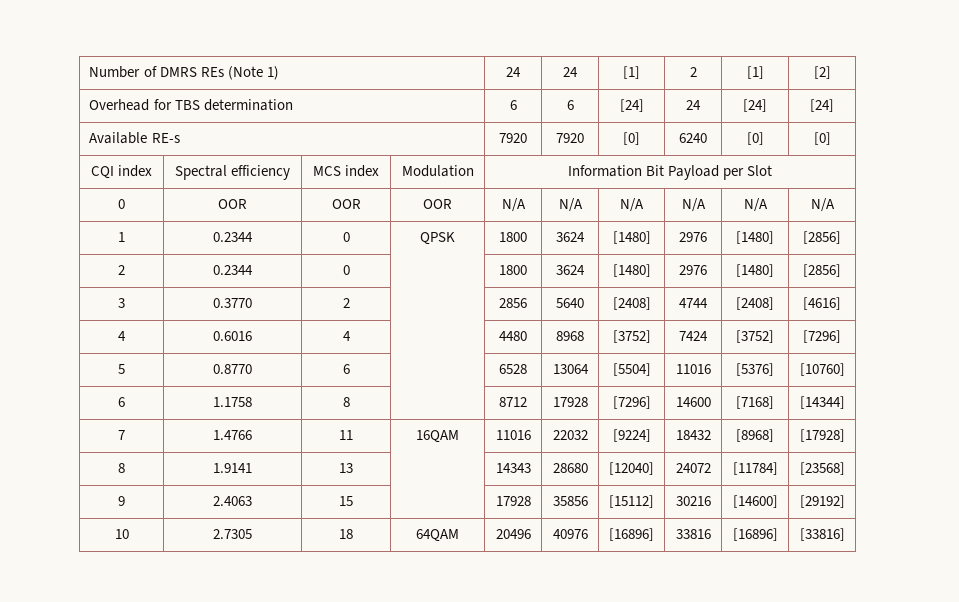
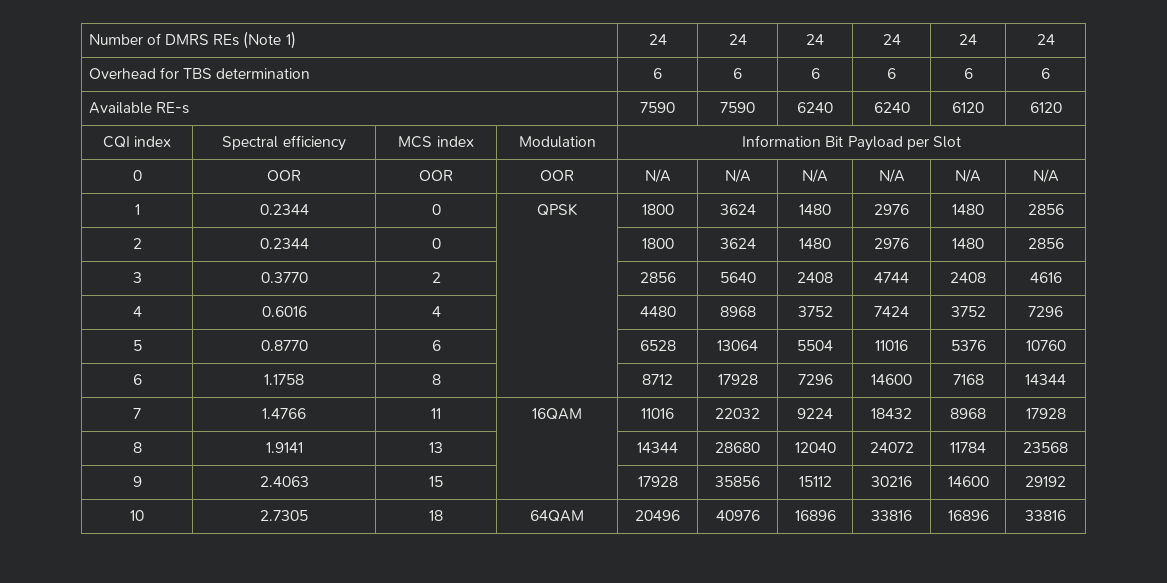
[623,66,640,79] [689,67,697,77] [746,66,764,79] [813,66,831,79] [1] | 2 | [1] | [2] -> [806,34,824,45] [882,34,901,45] [959,34,977,45] [1036,34,1055,45] 24 | 24 | 24 | 24
[619,99,644,112] [686,100,701,110] [743,99,767,112] [810,99,834,112] [89,132,180,144] [499,133,527,143] [556,133,584,143] [623,132,640,145] [679,133,707,143] [746,132,764,145] [813,132,831,145] [24] | 24 | [24] | [24] // Available RE-s | 7920 | 7920 | [0] | 6240 | [0] | [0] -> [810,68,820,79] [887,68,896,79] [963,68,973,79] [1041,68,1050,79] [88,102,189,114] [640,102,675,113] [720,102,755,113] [797,102,833,113] [873,102,910,113] [952,102,984,113] [1029,102,1062,113] 6 | 6 | 6 | 6 // Available RE-s | 7590 | 7590 | 6240 | 6240 | 6120 | 6120
[612,231,651,244] [679,232,707,242] [736,231,774,244] [803,231,841,244] [1480] | 2976 | [1480] | [2856] -> [799,204,831,215] [874,204,909,215] [952,204,984,215] [1027,204,1064,215] 1480 | 2976 | 1480 | 2856
[612,264,651,277] [679,265,707,275] [736,264,774,277] [803,264,841,277] [1480] | 2976 | [1480] | [2856] -> [799,238,831,249] [874,238,909,249] [952,238,984,249] [1027,238,1064,249] 1480 | 2976 | 1480 | 2856
[612,297,651,310] [2408] -> [797,272,833,283] 2408
[736,297,774,310] [803,297,841,310] [2408] | [4616] -> [950,272,986,283] [1029,272,1062,283] 2408 | 4616
[612,330,651,343] [3752] -> [797,306,833,317] 3752
[736,330,774,343] [803,330,841,343] [3752] | [7296] -> [950,306,986,317] [1028,306,1063,317] 3752 | 7296
[612,363,651,376] [675,364,711,374] [736,363,774,376] [799,363,845,376] [5504] | 11016 | [5376] | [10760] -> [797,340,833,351] [875,340,908,351] [950,340,986,351] [1025,340,1066,351] 5504 | 11016 | 5376 | 10760
[612,396,651,409] [675,397,711,407] [736,396,774,409] [799,396,845,409] [7296] | 14600 | [7168] | [14344] -> [797,374,833,385] [871,374,912,385] [952,374,984,385] [1025,374,1066,385] 7296 | 14600 | 7168 | 14344
[612,429,651,442] [9224] -> [797,408,833,419] 9224
[736,429,774,442] [799,429,845,442] [8968] | [17928] -> [950,408,986,419] [1025,408,1066,419] 8968 | 17928
[495,463,531,473] 14343 -> [637,442,678,453] 14344
[609,462,654,475] [12040] -> [794,442,836,453] 12040
[732,462,778,475] [799,462,845,475] [11784] | [23568] -> [950,442,986,453] [1023,442,1068,453] 11784 | 23568
[609,495,654,508] [15112] -> [798,476,832,487] 15112
[732,495,778,508] [799,495,845,508] [14600] | [29192] -> [947,476,989,487] [1025,476,1066,487] 14600 | 29192
[609,528,654,541] [16896] -> [794,510,836,521] 16896
[732,528,778,541] [799,528,845,541] [16896] | [33816] -> [947,510,989,521] [1025,510,1066,521] 16896 | 33816

